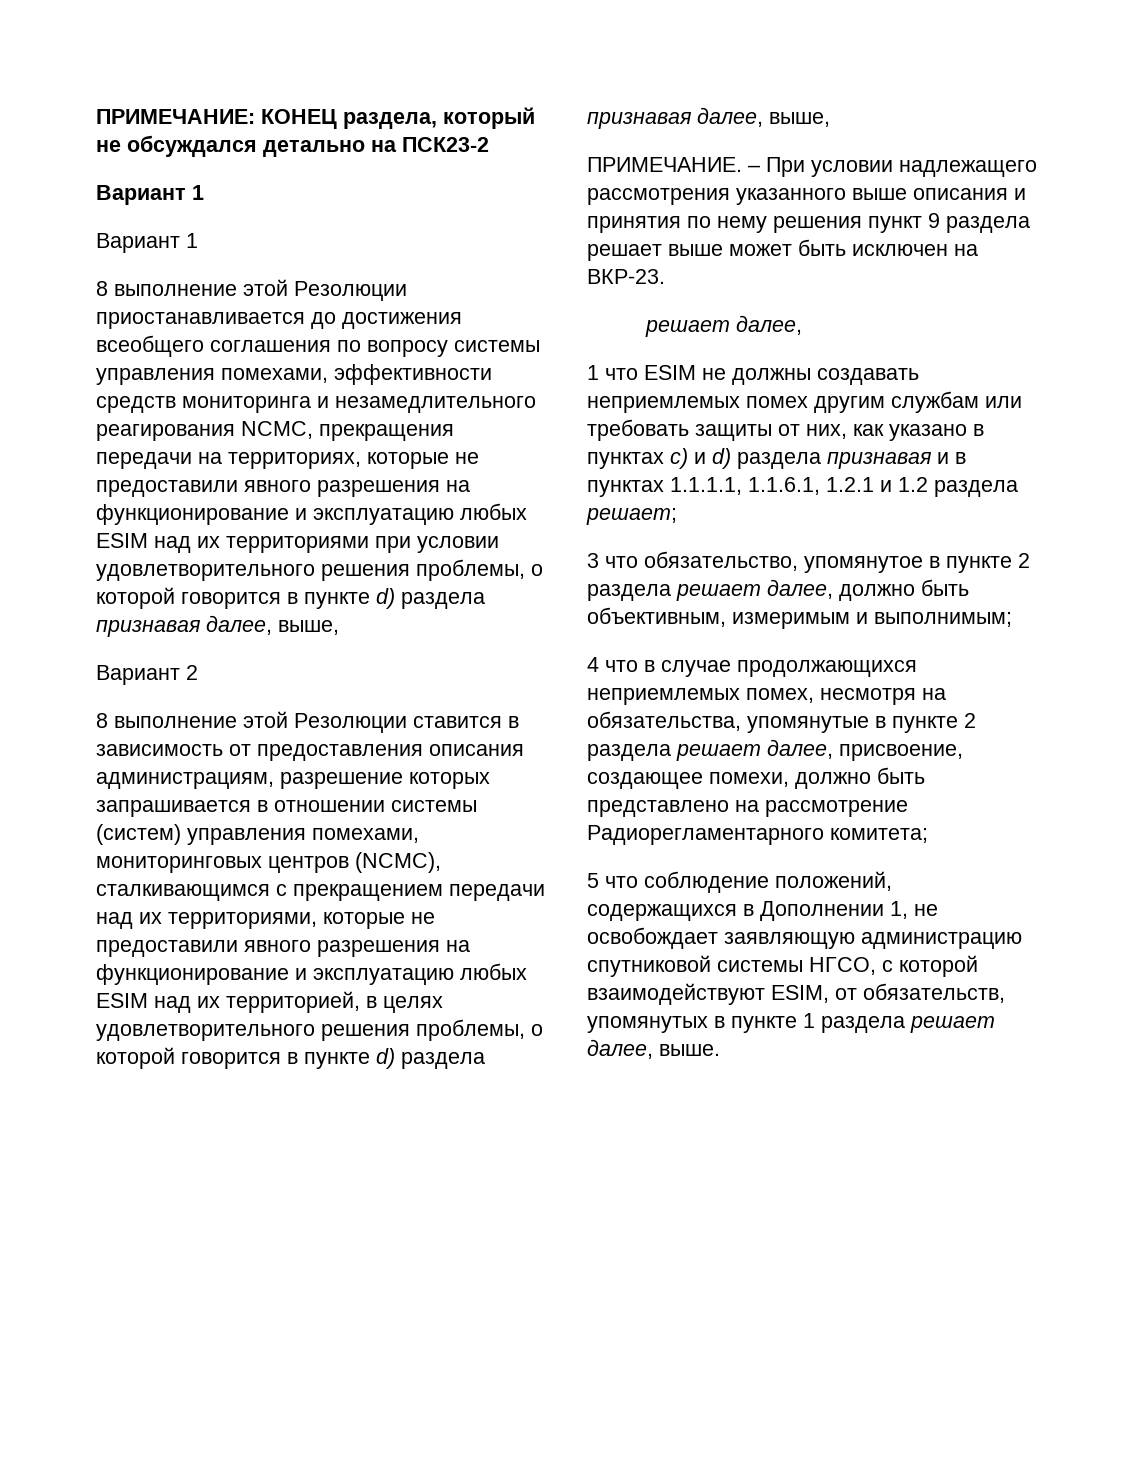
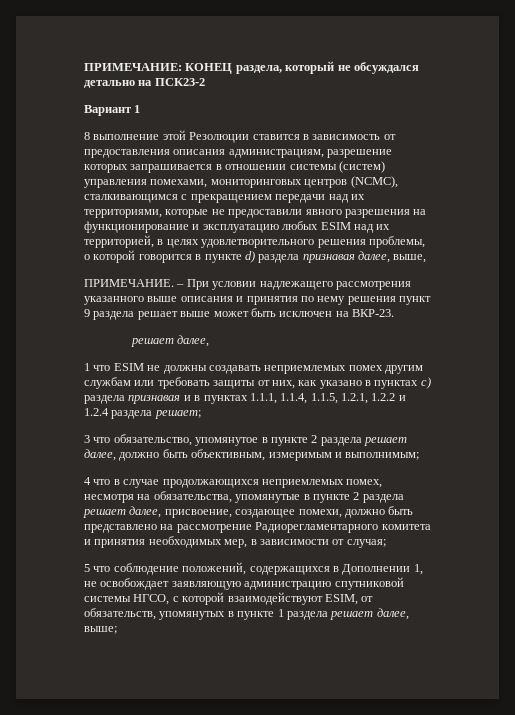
[96,233,198,253] [96,279,407,301] [96,312,462,329] [96,335,540,357] [96,364,492,385] [96,396,536,413] [96,421,454,441] [96,452,479,469] [96,480,470,497] [96,503,527,525] [96,533,499,553] [96,559,543,581] [96,587,485,609] [96,615,339,637] [96,665,198,685] // Вариант 1 // 8 выполнение этой Резолюции приостанавливается до достижения всеобщего соглашения по вопросу системы управления помехами, эффективности средств мониторинга и незамедлительного реагирования NCMC, прекращения передачи на территориях, которые не предоставили явного разрешения на функционирование и эксплуатацию любых ESIM над их территориями при условии удовлетворительного решения проблемы, о которой говорится в пункте d) раздела признавая далее, выше, // Вариант 2 -> (141, 109) none
[694,448,731,469] и d) -> (431, 383) none
[670,477,928,495] 1.1.1.1, 1.1.6.1, 1.2.1 и 1.2 -> [249,393,406,404] [84,408,109,416] 1.1.1, 1.1.4, 1.1.5, 1.2.1, 1.2.2 и 1.2.4
[830,828,928,843] комитета; -> [381,524,431,530] [84,536,386,548] комитета и принятия необходимых мер, в зависимости от случая;
[659,1044,720,1056] выше. -> [84,626,117,634] выше;

